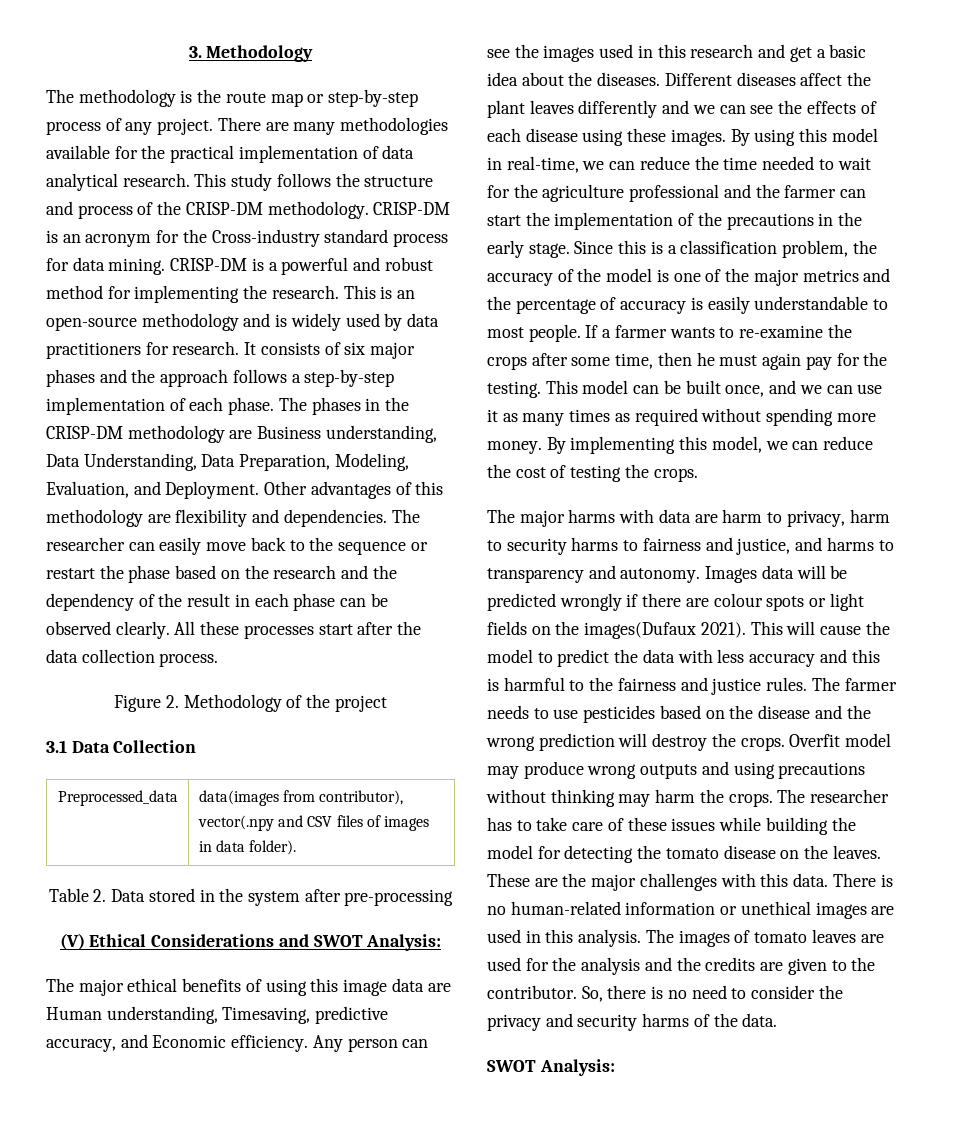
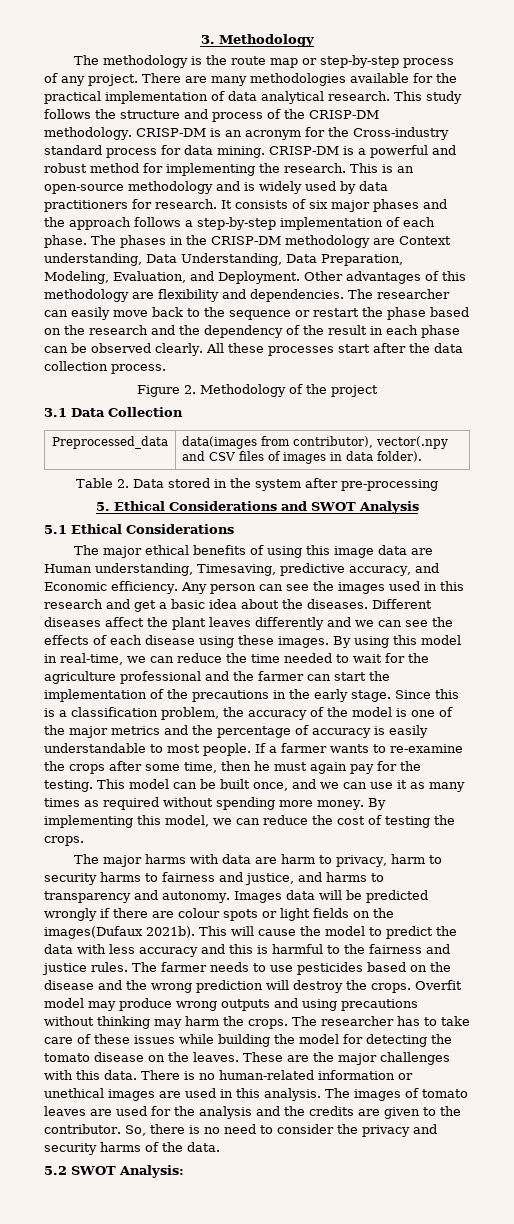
[257,426,322,439] Business -> [399,236,451,245] Context
[59,933,85,950] (V) -> [95,502,110,511] 5.
[366,934,442,951] Analysis: -> [358,501,419,514] [44,524,234,534] Analysis // 5.1 Ethical Considerations
[700,622,746,638] 2021). -> [146,926,195,938] 2021b).
(778, 1020) none -> [44,1166,67,1175] 5.2

